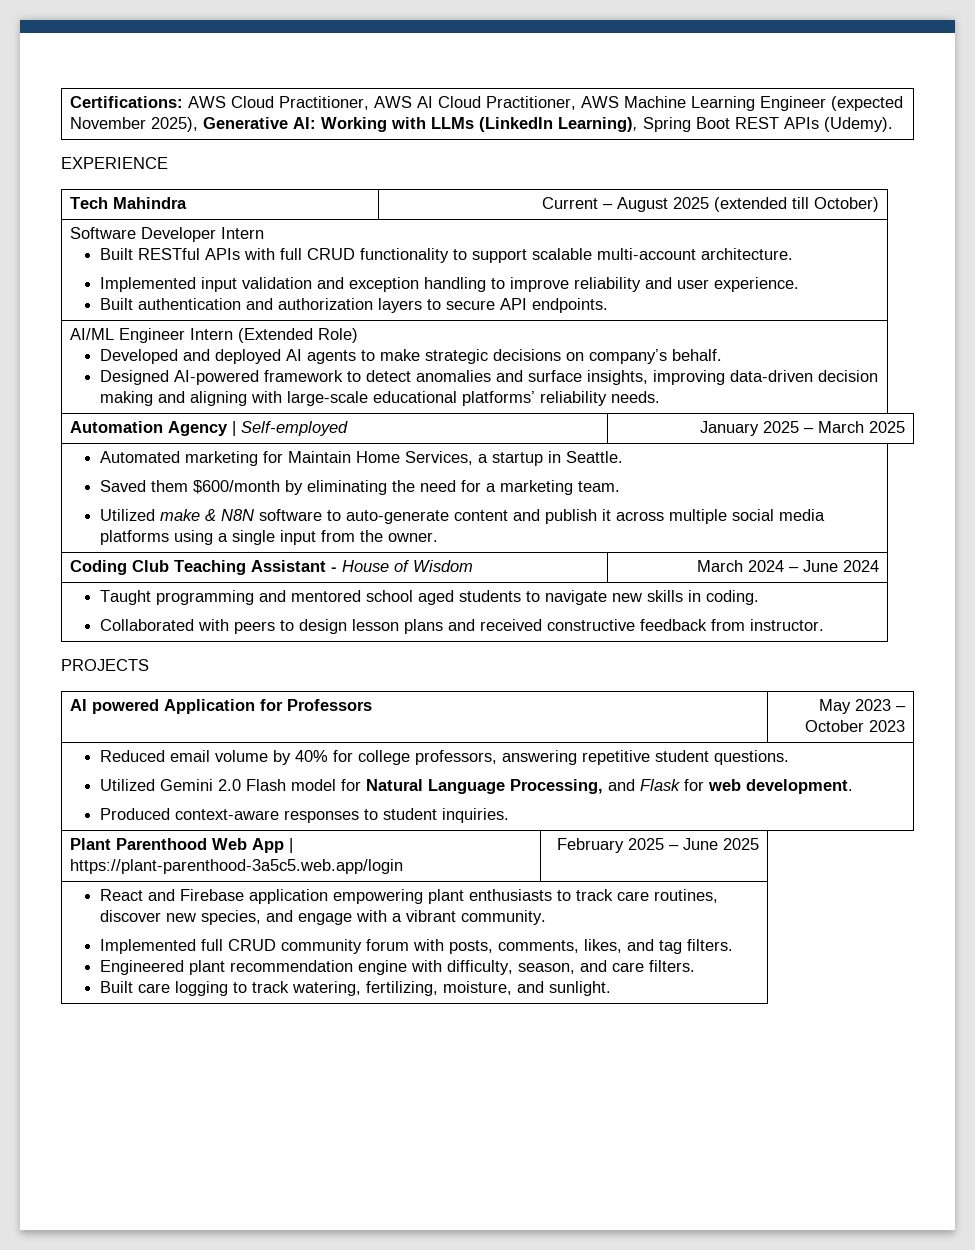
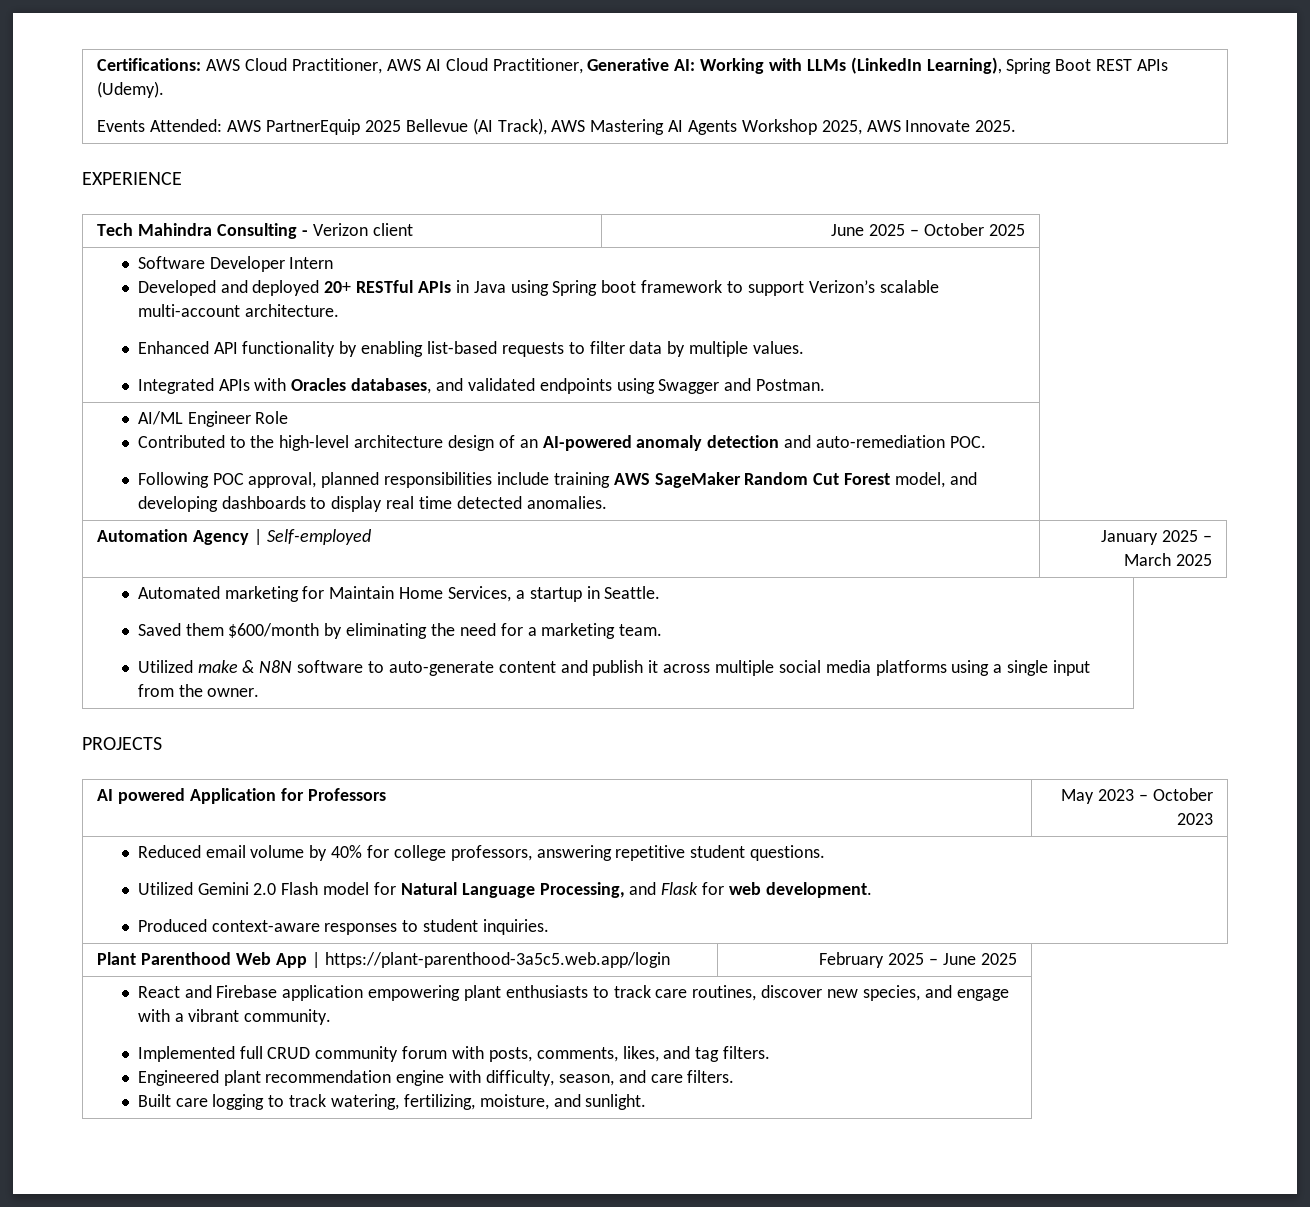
[580,96,903,111] [69,117,198,132] AWS Machine Learning Engineer (expected November 2025), -> (583, 66) none
[61,157,168,169] [69,197,187,209] [542,197,880,212] [69,227,264,242] [100,248,450,263] // EXPERIENCE // Tech Mahindra | Current – August 2025 (extended till October) // Software Developer Intern // Built RESTful APIs with full CRUD functionality -> [97,118,1017,135] [82,172,182,185] [97,223,413,239] [831,223,1025,236] [137,256,334,272] [137,280,723,296] // Events Attended: AWS PartnerEquip 2025 Bellevue (AI Track), AWS Mastering AI Agents Workshop 2025, AWS Innovate 2025. // EXPERIENCE // Tech Mahindra Consulting - Verizon client | June 2025 – October 2025 // Software Developer Intern // Developed and deployed 20+ RESTful APIs in Java using Spring boot framework
(528, 256) none -> [808,280,875,293] Verizon’s
[100,277,800,292] [100,298,609,313] [69,328,358,343] [100,349,723,364] [100,370,879,385] [100,391,661,406] Implemented input validation and exception handling to improve reliability and user experience. // Built authentication and authorization layers to secure API endpoints. // AI/ML Engineer Intern (Extended Role) // Developed and deployed AI agents to make strategic decisions on company’s behalf. // Designed AI-powered framework to detect anomalies and surface insights, improving data-driven decision making and aligning with large-scale educational platforms’ reliability needs. -> [137,341,805,357] [137,378,826,394] [137,411,289,427] [137,435,986,451] [137,472,977,488] [137,496,607,512] Enhanced API functionality by enabling list-based requests to filter data by multiple values. // Integrated APIs with Oracles databases, and validated endpoints using Swagger and Postman. // AI/ML Engineer Role // Contributed to the high-level architecture design of an AI-powered anomaly detection and auto-remediation POC. // Following POC approval, planned responsibilities include training AWS SageMaker Random Cut Forest model, and developing dashboards to display real time detected anomalies.
[69,560,473,575] [697,560,880,572] [100,590,760,605] [100,619,825,634] // Coding Club Teaching Assistant - House of Wisdom | March 2024 – June 2024 // Taught programming and mentored school aged students to navigate new skills in coding. // Collaborated with peers to design lesson plans and received constructive feedback from instructor. -> (260, 692) none

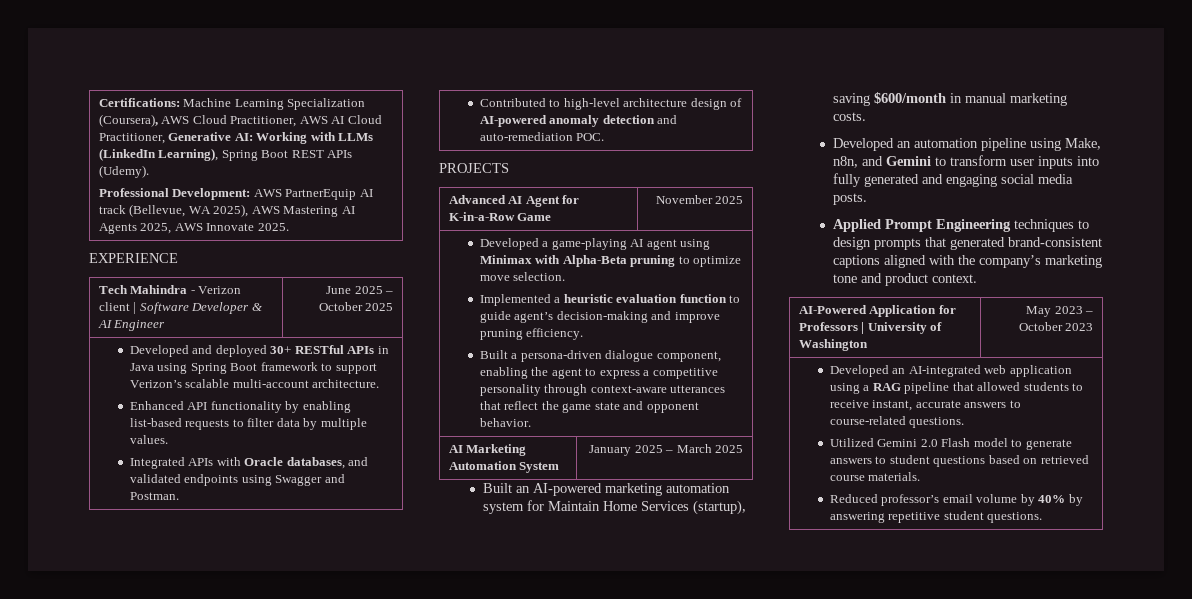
(202, 64) none -> [183,98,366,110] [98,114,158,127] Machine Learning Specialization (Coursera),
[97,118,547,135] Events Attended: AWS PartnerEquip 2025 Bellevue (AI Track), -> [98,188,373,200] [98,204,249,217] Professional Development: AWS PartnerEquip AI track (Bellevue, WA 2025),
[741,119,817,135] Workshop -> (137, 228) none
[217,223,298,239] Consulting -> (188, 289) none
(413, 229) none -> [133,302,263,314] [97,320,166,331] | Software Developer & AI Engineer
[137,256,334,272] Software Developer Intern // -> (394, 307) none
[324,281,352,293] 20+ -> [270,346,292,354] 30+
[601,280,637,293] boot -> [230,363,258,371] Boot
[291,378,347,391] Oracles -> [244,457,284,466] Oracle
[137,411,289,427] AI/ML Engineer Role // -> (179, 496) none
[250,435,275,448] the -> (561, 103) none
[519,439,538,448] an -> (743, 102) none
[137,472,977,488] [137,496,607,512] [97,529,372,545] // Following POC approval, planned responsibilities include training AWS SageMaker Random Cut Forest model, and developing dashboards to display real time detected anomalies. // Automation Agency | Self-employed -> [439,163,509,173] [448,195,580,207] [448,212,552,221] [655,195,744,204] [479,238,711,250] [479,255,742,267] [479,272,566,281] [479,294,741,306] [479,311,720,323] [479,328,584,340] [479,350,721,362] [479,367,718,379] [479,384,726,396] [479,401,699,413] [479,418,531,427] [448,444,527,456] [448,461,560,473] // PROJECTS // Advanced AI Agent for K-in-a-Row Game | November 2025 // Developed a game-playing AI agent using Minimax with Alpha-Beta pruning to optimize move selection. // Implemented a heuristic evaluation function to guide agent’s decision-making and improve pruning efficiency. // Built a persona-driven dialogue component, enabling the agent to express a competitive personality through context-aware utterances that reflect the game state and opponent behavior. // AI Marketing Automation System
[137,586,661,602] [137,623,663,639] [137,660,1091,676] [137,684,260,697] [82,737,162,750] [97,788,186,804] // Automated marketing for Maintain Home Services, a startup in Seattle. // Saved them $600/month by eliminating the need for a marketing team. // Utilized make & N8N software to auto-generate content and publish it across multiple social media platforms using a single input from the owner. // PROJECTS // AI powered -> [482,483,730,496] [482,500,746,515] [832,92,1067,106] [832,112,866,121] [832,138,1101,151] [832,155,1099,169] [832,173,1073,187] [832,193,867,205] [832,219,1089,232] [832,237,1102,250] [832,255,1102,268] [832,273,977,286] [798,305,867,314] // Built an AI-powered marketing automation system for Maintain Home Services (startup), saving $600/month in manual marketing costs. // Developed an automation pipeline using Make, n8n, and Gemini to transform user inputs into fully generated and engaging social media posts. // Applied Prompt Engineering techniques to design prompts that generated brand-consistent captions aligned with the company’s marketing tone and product context. // AI-Powered
(386, 794) none -> [861,322,943,334] [798,339,868,351] | University of Washington
[137,845,746,861] Reduced email volume by 40% for college professors, answering repetitive student -> [829,365,1072,377] [829,382,1084,394] [829,400,1021,411] [829,416,906,425] Developed an AI-integrated web application using a RAG pipeline that allowed students to receive instant, accurate answers to course-related
[374,882,872,898] [137,919,550,935] [97,952,670,968] [819,952,1017,968] [137,985,1009,1001] [137,1009,332,1025] [137,1046,771,1062] [137,1070,735,1086] [137,1094,647,1110] for Natural Language Processing, and Flask for web development. // Produced context-aware responses to student inquiries. // Plant Parenthood Web App | https://plant-parenthood-3a5c5.web.app/login | February 2025 – June 2025 // React and Firebase application empowering plant enthusiasts to track care routines, discover new species, and engage with a vibrant community. // Implemented full CRUD community forum with posts, comments, likes, and tag filters. // Engineered plant recommendation engine with difficulty, season, and care filters. // Built care logging to track watering, fertilizing, moisture, and sunlight. -> [1011,439,1072,450] [829,455,1089,467] [829,472,921,481] [829,494,1083,506] [829,511,1043,523] to generate answers to student questions based on retrieved course materials. // Reduced professor’s email volume by 40% by answering repetitive student questions.

